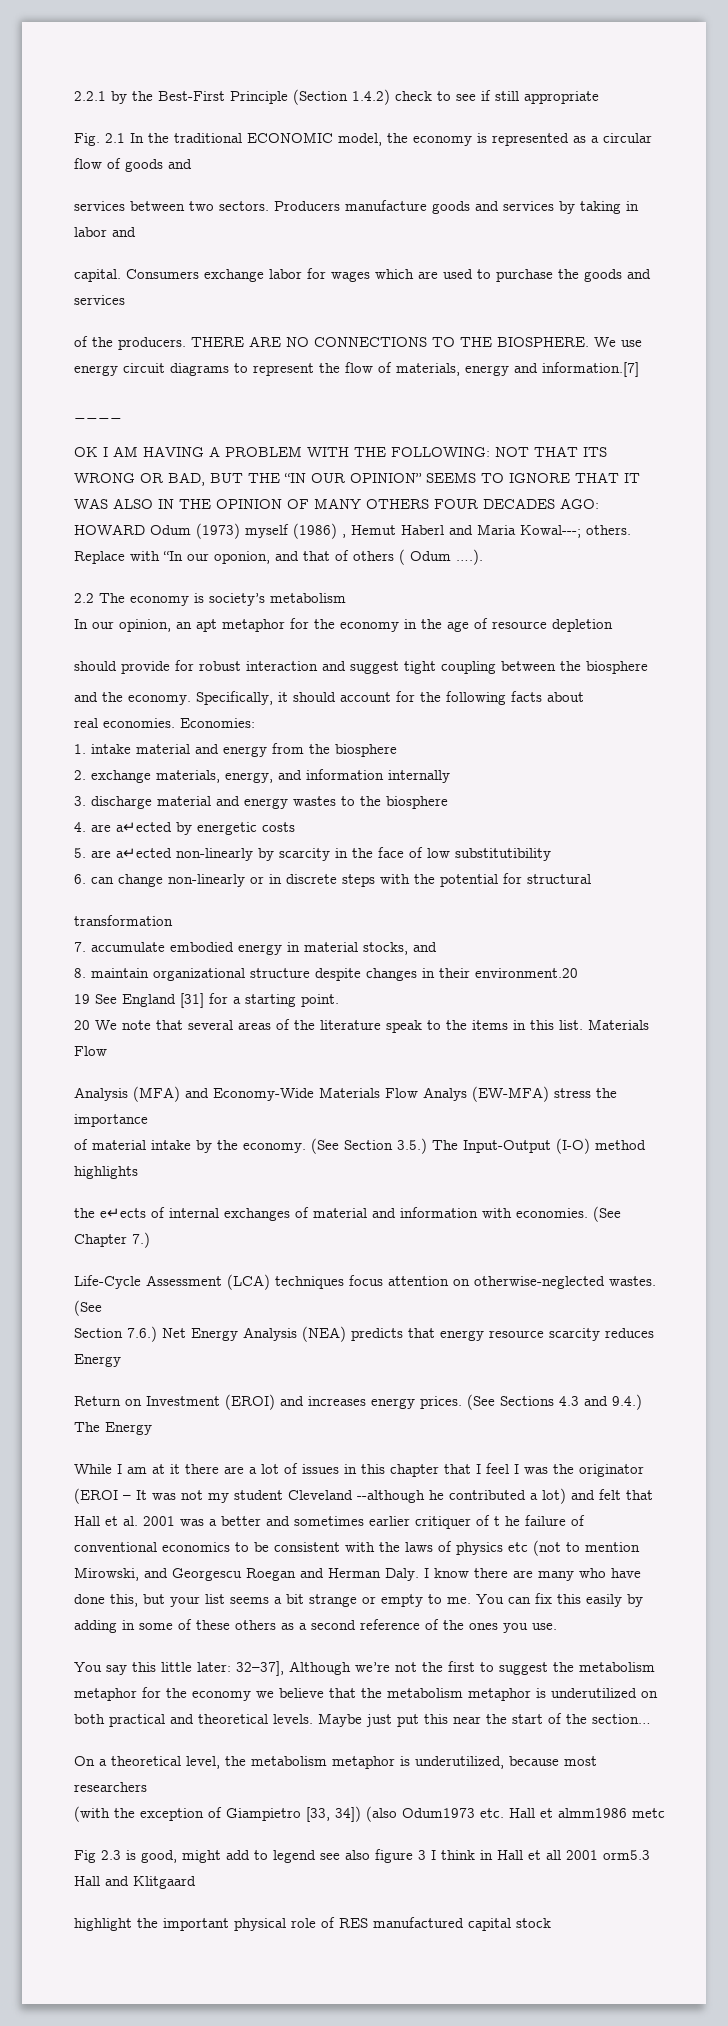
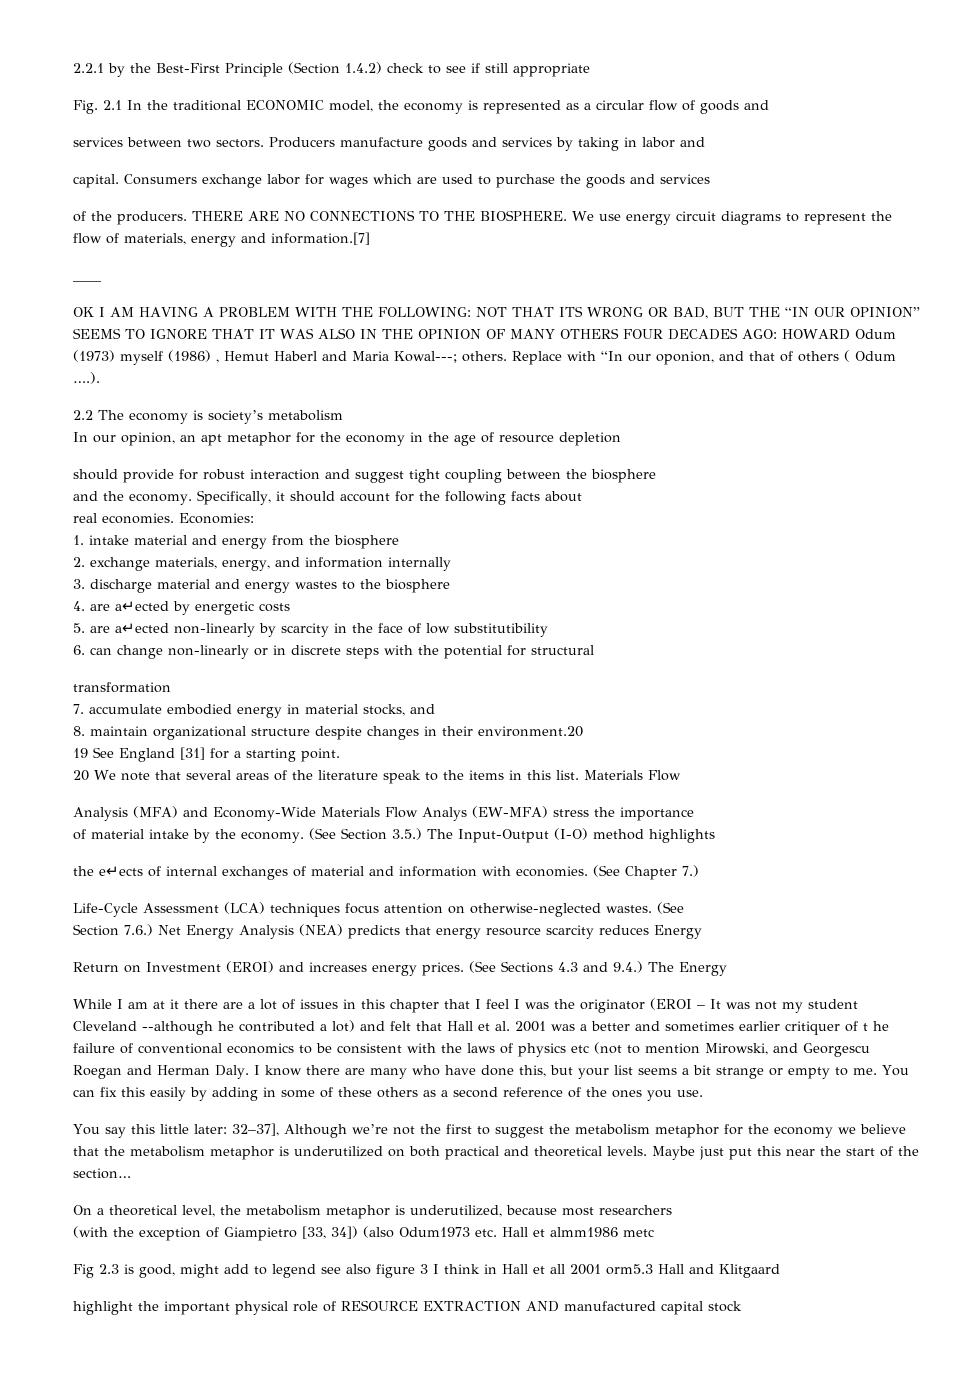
[339,1918,368,1928] RES -> [341,1300,559,1312] RESOURCE EXTRACTION AND

